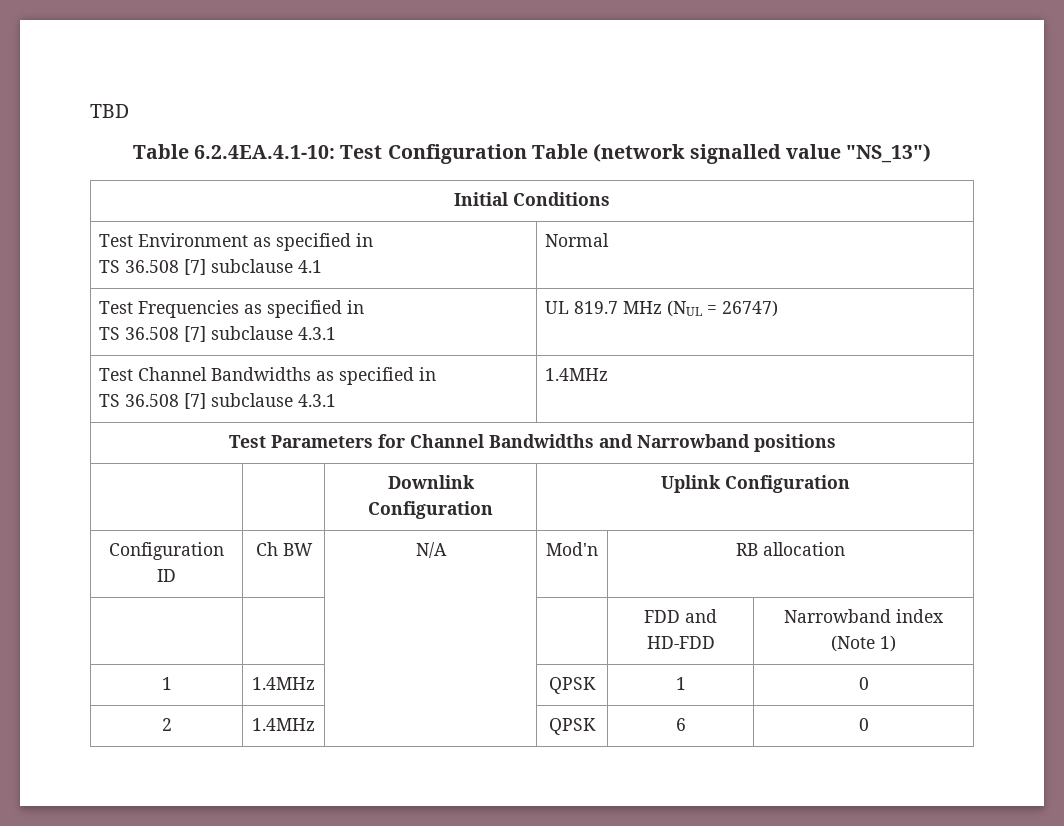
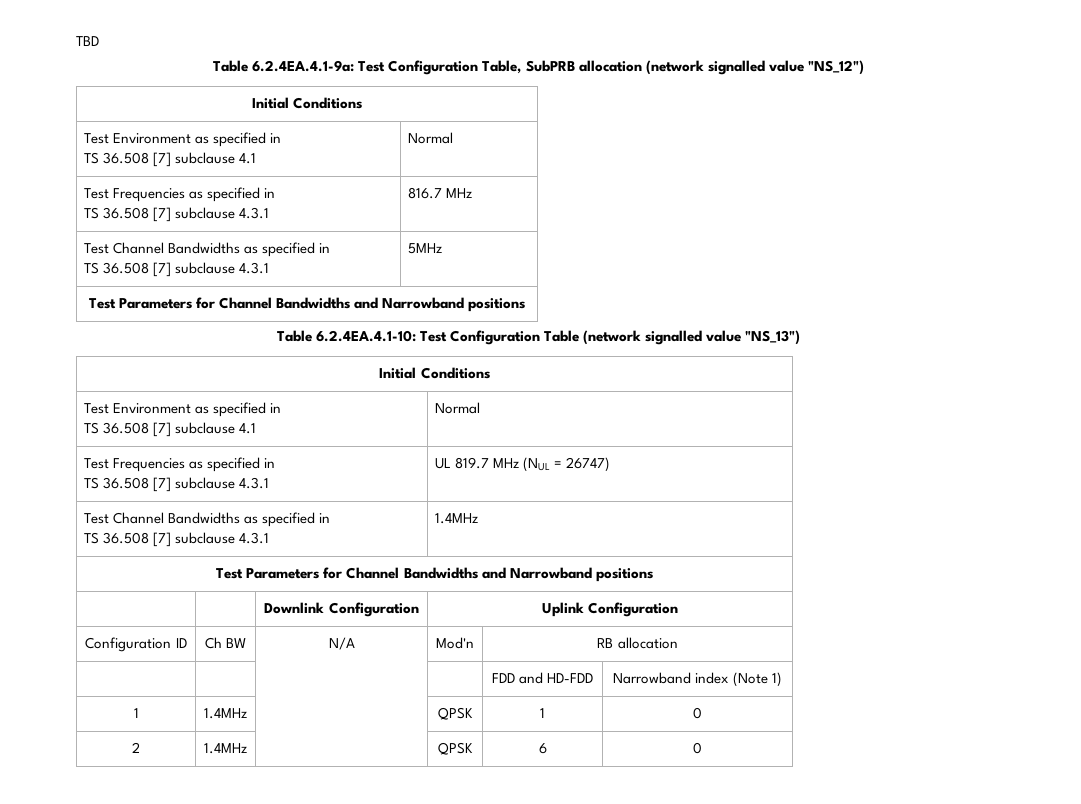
(129, 111) none -> [213,60,864,75] [251,97,363,109] [83,132,282,147] [83,152,257,167] [407,132,453,144] [83,187,276,202] [83,207,270,222] [407,187,473,199] [83,242,331,257] [83,262,270,277] [407,243,442,254] [88,297,526,312] // Table 6.2.4EA.4.1-9a: Test Configuration Table, SubPRB allocation (network signalled value "NS_12") // Initial Conditions // Test Environment as specified in // TS 36.508 [7] subclause 4.1 | Normal // Test Frequencies as specified in // TS 36.508 [7] subclause 4.3.1 | 816.7 MHz // Test Channel Bandwidths as specified in // TS 36.508 [7] subclause 4.3.1 | 5MHz // Test Parameters for Channel Bandwidths and Narrowband positions

